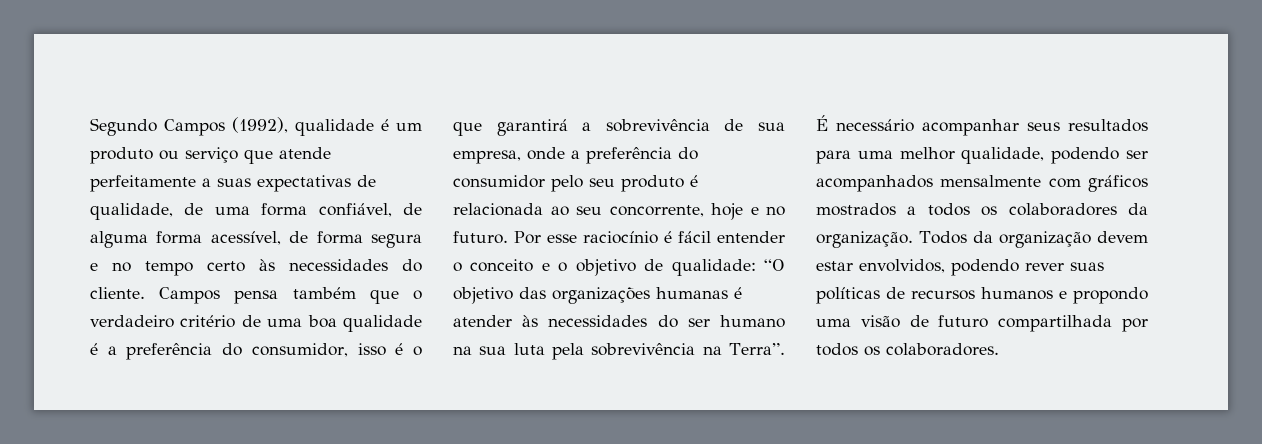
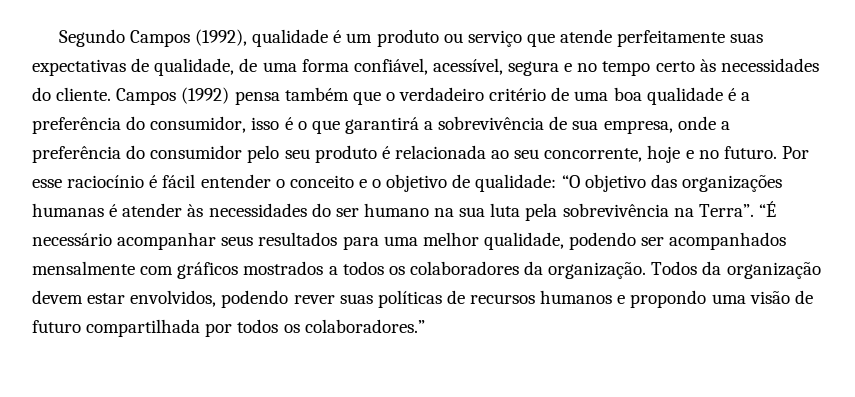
[202,178,211,187] a -> (726, 38) none
[403,203,422,215] [90,231,363,248] de alguma forma acessível, de forma -> [432,58,503,75] acessível,
(221, 295) none -> [181,87,230,104] (1992)
[816,115,828,131] É -> [758,201,776,217] “É
[886,343,999,356] colaboradores. -> [304,319,425,333] colaboradores.”

